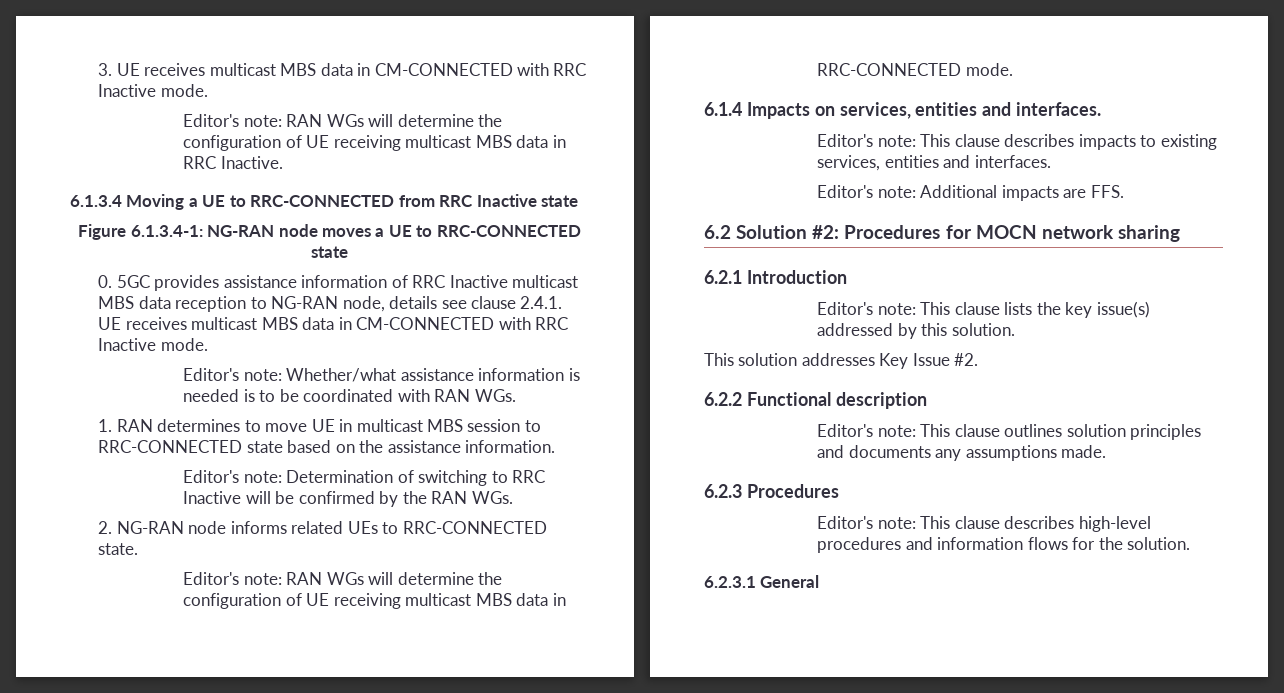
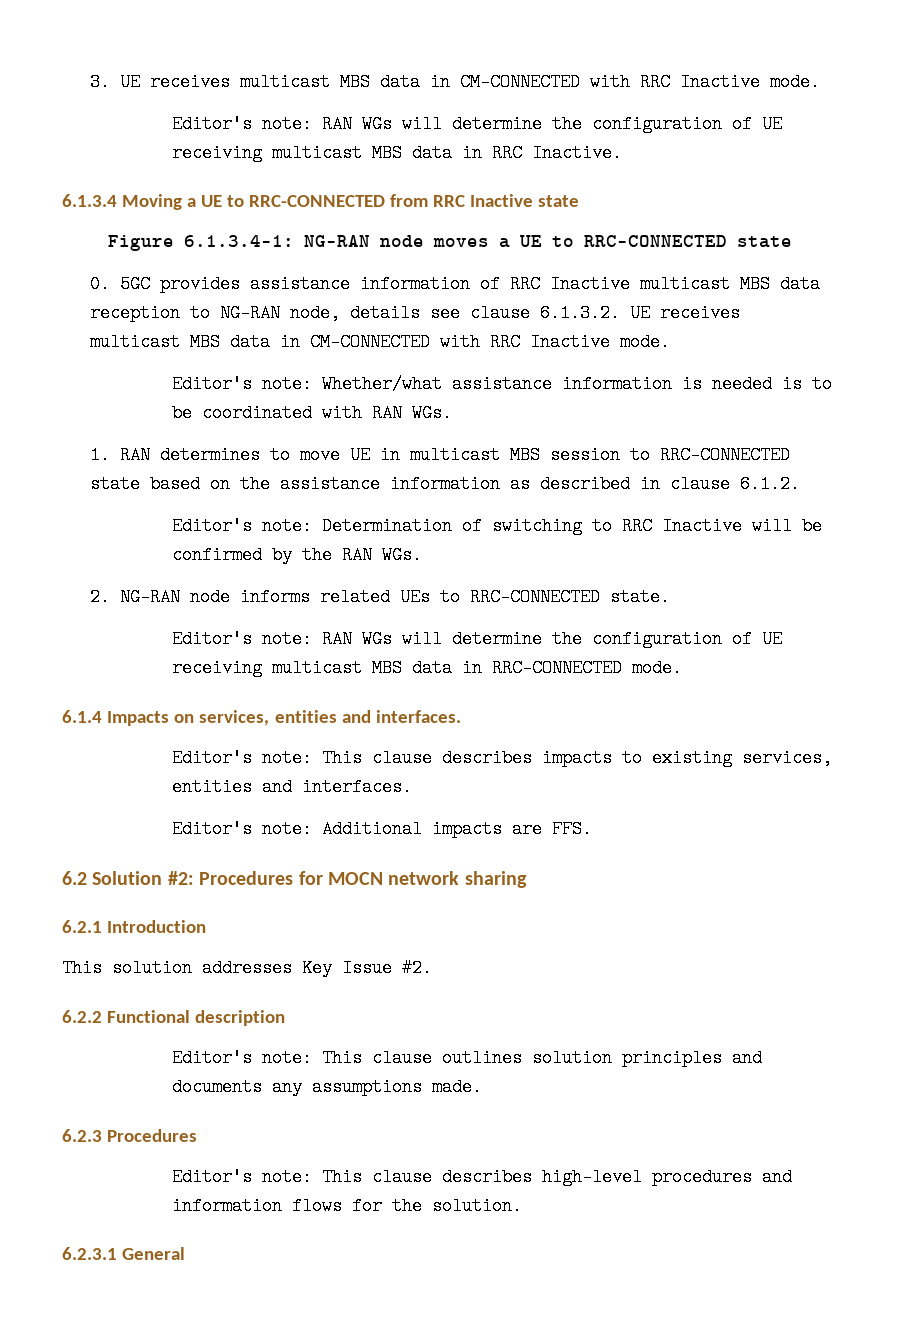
[520,296,563,309] 2.4.1. -> [539,304,620,322] 6.1.3.2.
[465,440,556,453] information. -> [389,475,800,493] information as described in clause 6.1.2.
[817,301,1150,318] [817,323,1015,339] // Editor's note: This clause lists the key issue(s) addressed by this solution. -> (207, 926) none

